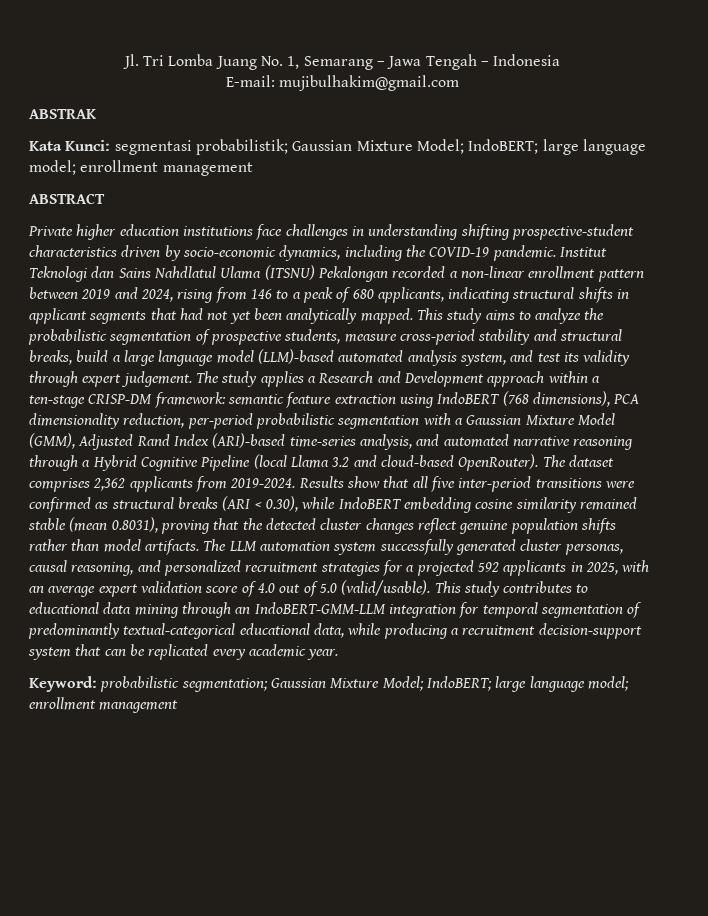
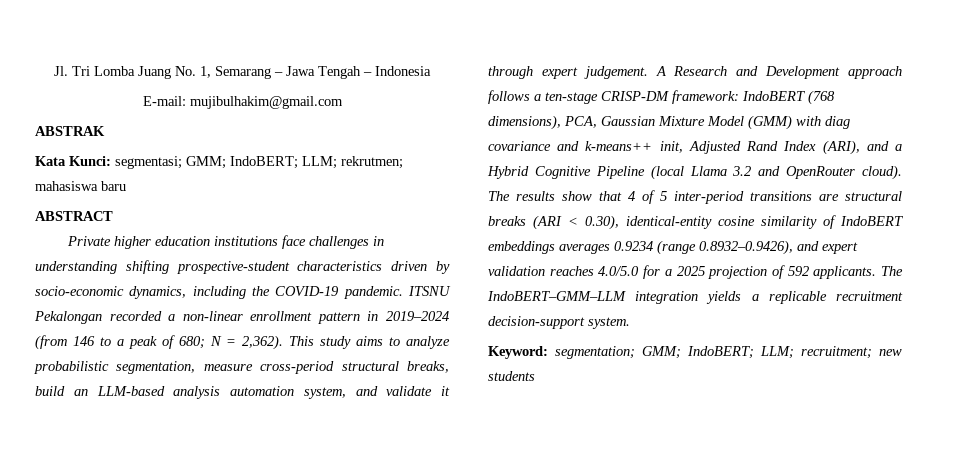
[114,139,646,155] [29,160,253,176] segmentasi probabilistik; Gaussian Mixture Model; IndoBERT; large language model; enrollment management -> [115,156,403,169] [35,181,126,191] segmentasi; GMM; IndoBERT; LLM; rekrutmen; mahasiswa baru
[559,247,607,257] [29,265,315,282] Institut Teknologi dan Sains Nahdlatul Ulama (ITSNU) -> [408,286,451,296] ITSNU
[29,287,247,303] between 2019 and 2024, rising from -> [367,311,449,321] [35,335,67,350] in 2019–2024 (from
[352,287,630,303] [29,308,413,324] 680 applicants, indicating structural shifts in applicant segments that had not yet been analytically mapped. -> [178,335,284,350] 680; N = 2,362).
[584,308,605,320] [28,329,622,345] [29,349,631,366] [29,371,316,387] the probabilistic segmentation of prospective students, measure cross-period stability and structural breaks, build a large language model (LLM)-based automated analysis system, and test its validity through expert judgement. The study applies a -> [34,361,449,374] [35,386,450,399] [488,66,666,79] probabilistic segmentation, measure cross-period structural breaks, build an LLM-based analysis automation system, and validate it through expert judgement. A
[547,371,588,383] within -> [488,90,530,104] follows
[227,391,640,408] [29,413,615,429] [29,433,634,450] [29,455,78,471] semantic feature extraction using IndoBERT (768 dimensions), PCA dimensionality reduction, per-period probabilistic segmentation with a Gaussian Mixture Model (GMM), Adjusted Rand Index (ARI)-based time-series analysis, and automated narrative reasoning through -> [742,90,835,105] [488,115,850,130] [488,140,889,155] IndoBERT (768 dimensions), PCA, Gaussian Mixture Model (GMM) with diag covariance and k-means++ init, Adjusted Rand Index (ARI), and
[380,454,614,471] [29,476,635,492] [29,497,109,513] cloud-based OpenRouter). The dataset comprises 2,362 applicants from 2019-2024. Results show that all five inter-period transitions were confirmed as -> [786,165,902,180] [488,190,839,204] OpenRouter cloud). The results show that 4 of 5 inter-period transitions are
[301,497,637,513] [28,517,616,534] [29,539,623,555] [29,560,650,576] [29,580,589,597] [29,602,643,618] [28,623,642,639] [28,644,339,660] [29,676,629,692] [29,697,179,713] while IndoBERT embedding cosine similarity remained stable (mean 0.8031), proving that the detected cluster changes reflect genuine population shifts rather than model artifacts. The LLM automation system successfully generated cluster personas, causal reasoning, and personalized recruitment strategies for a projected 592 applicants in 2025, with an average expert validation score of 4.0 out of 5.0 (valid/usable). This study contributes to educational data mining through an IndoBERT-GMM-LLM integration for temporal segmentation of predominantly textual-categorical educational data, while producing a recruitment decision-support system that can be replicated every academic year. // Keyword: probabilistic segmentation; Gaussian Mixture Model; IndoBERT; large language model; enrollment management -> [626,215,903,229] [488,240,858,255] [488,265,903,279] [487,291,903,304] [488,316,630,329] [488,346,902,359] [488,371,535,381] identical-entity cosine similarity of IndoBERT embeddings averages 0.9234 (range 0.8932–0.9426), and expert validation reaches 4.0/5.0 for a 2025 projection of 592 applicants. The IndoBERT–GMM–LLM integration yields a replicable recruitment decision-support system. // Keyword: segmentation; GMM; IndoBERT; LLM; recruitment; new students

